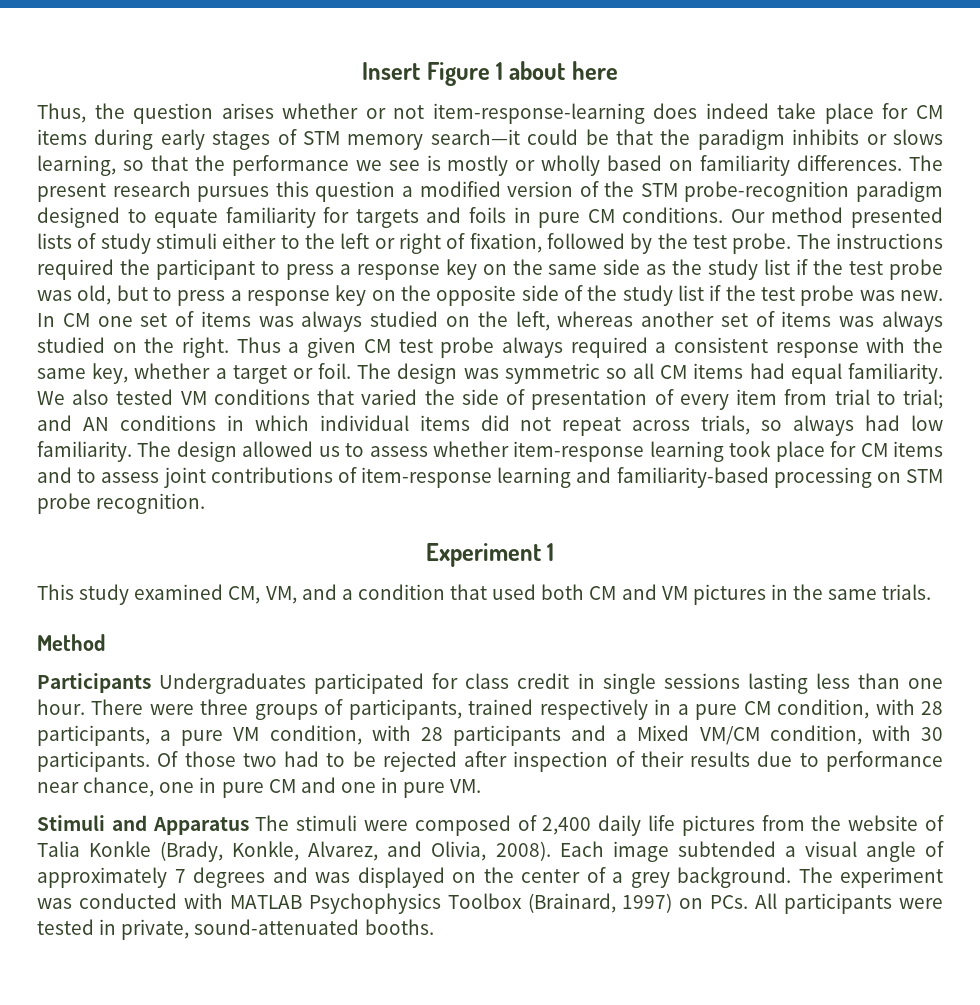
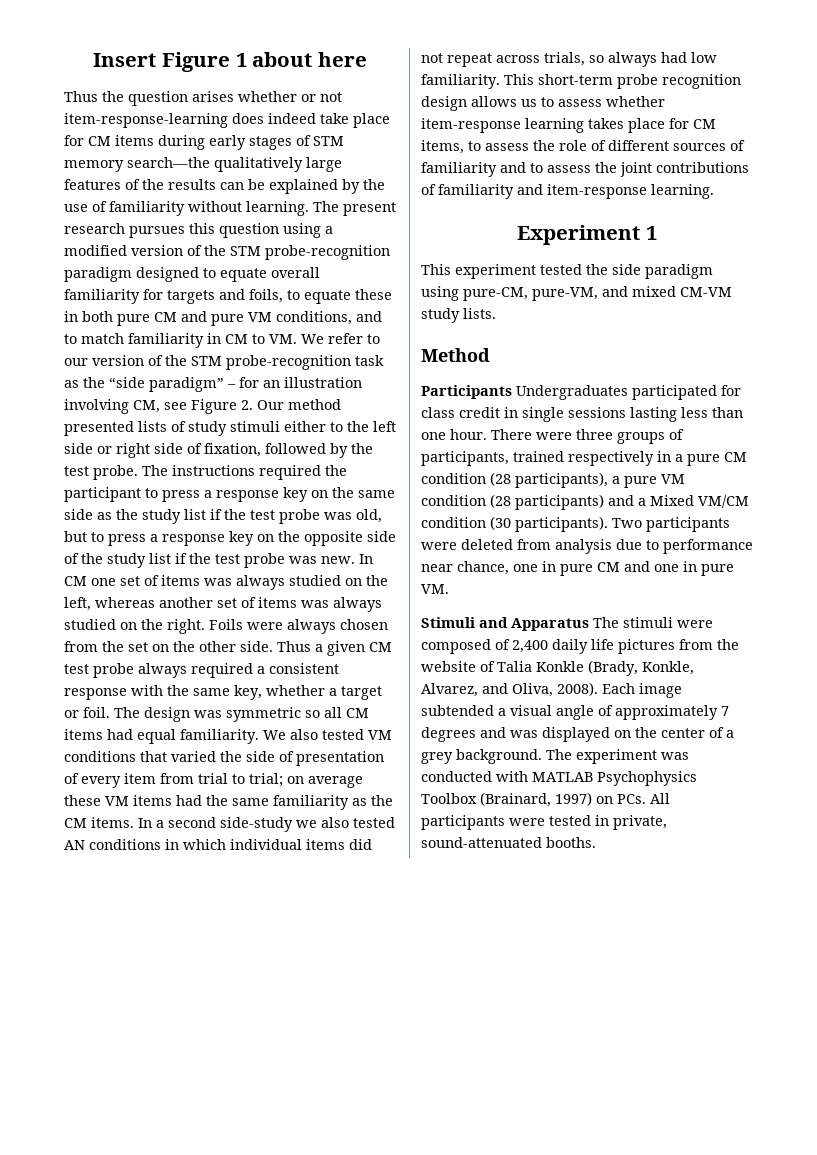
[37,103,86,123] Thus, -> [64,91,98,102] Thus
[430,129,943,150] [37,155,903,176] search—it could be that the paradigm inhibits or slows learning, so that the performance we see is mostly or wholly based on familiarity differences. -> [127,157,342,172] [64,179,385,194] [64,201,309,216] search—the qualitatively large features of the results can be explained by the use of familiarity without learning.
(396, 191) none -> [283,223,321,238] using
(219, 218) none -> [271,267,320,278] overall
[469,207,724,228] foils in pure CM conditions. -> [249,289,392,304] [64,311,382,326] [64,333,380,348] [64,355,384,370] [64,377,362,392] [64,399,253,414] foils, to equate these in both pure CM and pure VM conditions, and to match familiarity in CM to VM. We refer to our version of the STM probe-recognition task as the “side paradigm” – for an illustration involving CM, see Figure 2.
(370, 241) none -> [64,443,93,454] side
(441, 243) none -> [154,443,183,454] side
(230, 347) none -> [209,619,388,634] [64,641,273,652] Foils were always chosen from the set on the other side.
[37,415,72,431] and -> [287,776,363,788] [64,795,393,810] [64,817,395,832] on average these VM items had the same familiarity as the CM items. In a second side-study we also tested
[137,441,314,462] The design allowed -> [504,74,741,89] [421,96,517,111] This short-term probe recognition design allows
[729,441,944,462] took place for CM items -> [588,118,716,133] [421,140,745,154] [421,162,497,177] takes place for CM items, to assess the role of different sources of familiarity
(160, 477) none -> [595,162,617,173] the
[361,467,943,488] [37,493,206,514] [425,543,555,567] [37,584,932,605] item-response learning and familiarity-based processing on STM probe recognition. // Experiment 1 // This study examined CM, VM, and a condition that used both CM and VM pictures in the same trials. -> [438,184,714,199] [517,225,657,245] [421,264,713,279] [421,286,732,301] [421,308,496,323] familiarity and item-response learning. // Experiment 1 // This experiment tested the side paradigm using pure-CM, pure-VM, and mixed CM-VM study lists.
[777,699,944,719] [37,725,943,746] [37,751,751,772] condition, with 28 participants, a pure VM condition, with 28 participants and a Mixed VM/CM condition, with 30 participants. Of those two had to be rejected after inspection of their results -> [421,472,685,488] [421,494,749,510] [421,516,730,532] [421,539,612,554] condition (28 participants), a pure VM condition (28 participants) and a Mixed VM/CM condition (30 participants). Two participants were deleted from analysis
[431,841,487,861] Olivia, -> [512,683,553,697] Oliva,

